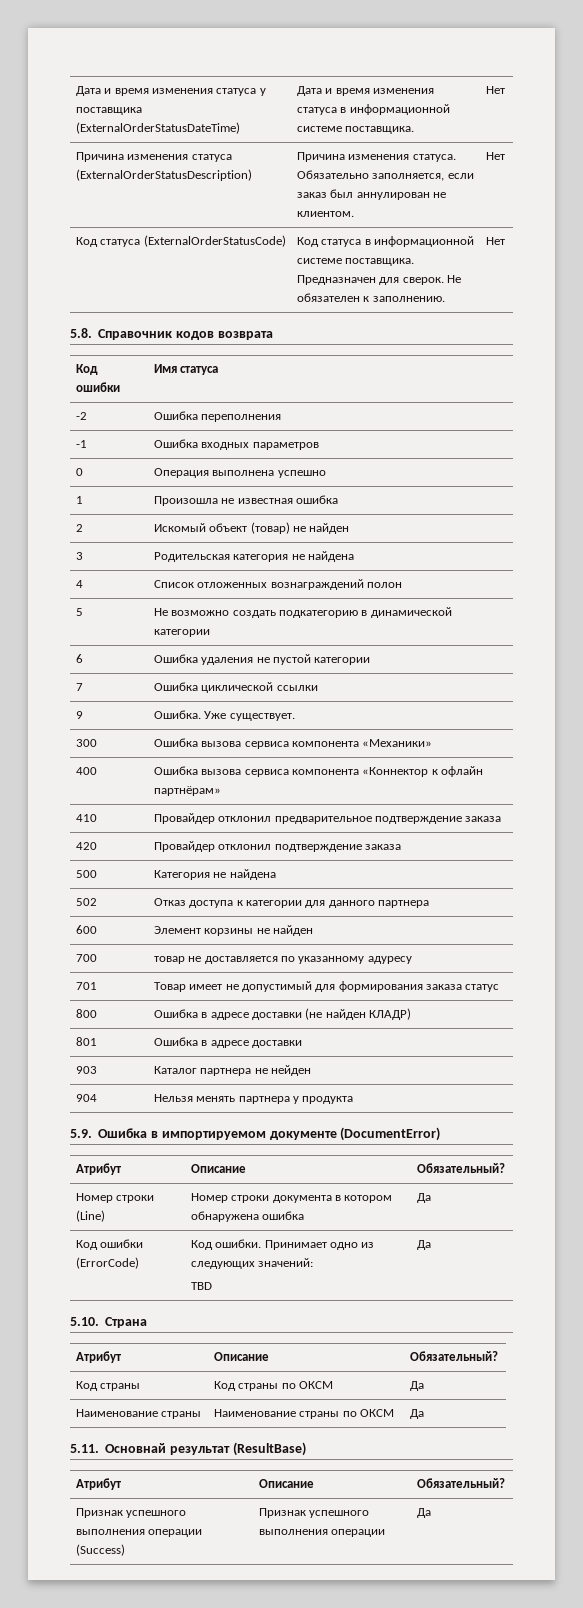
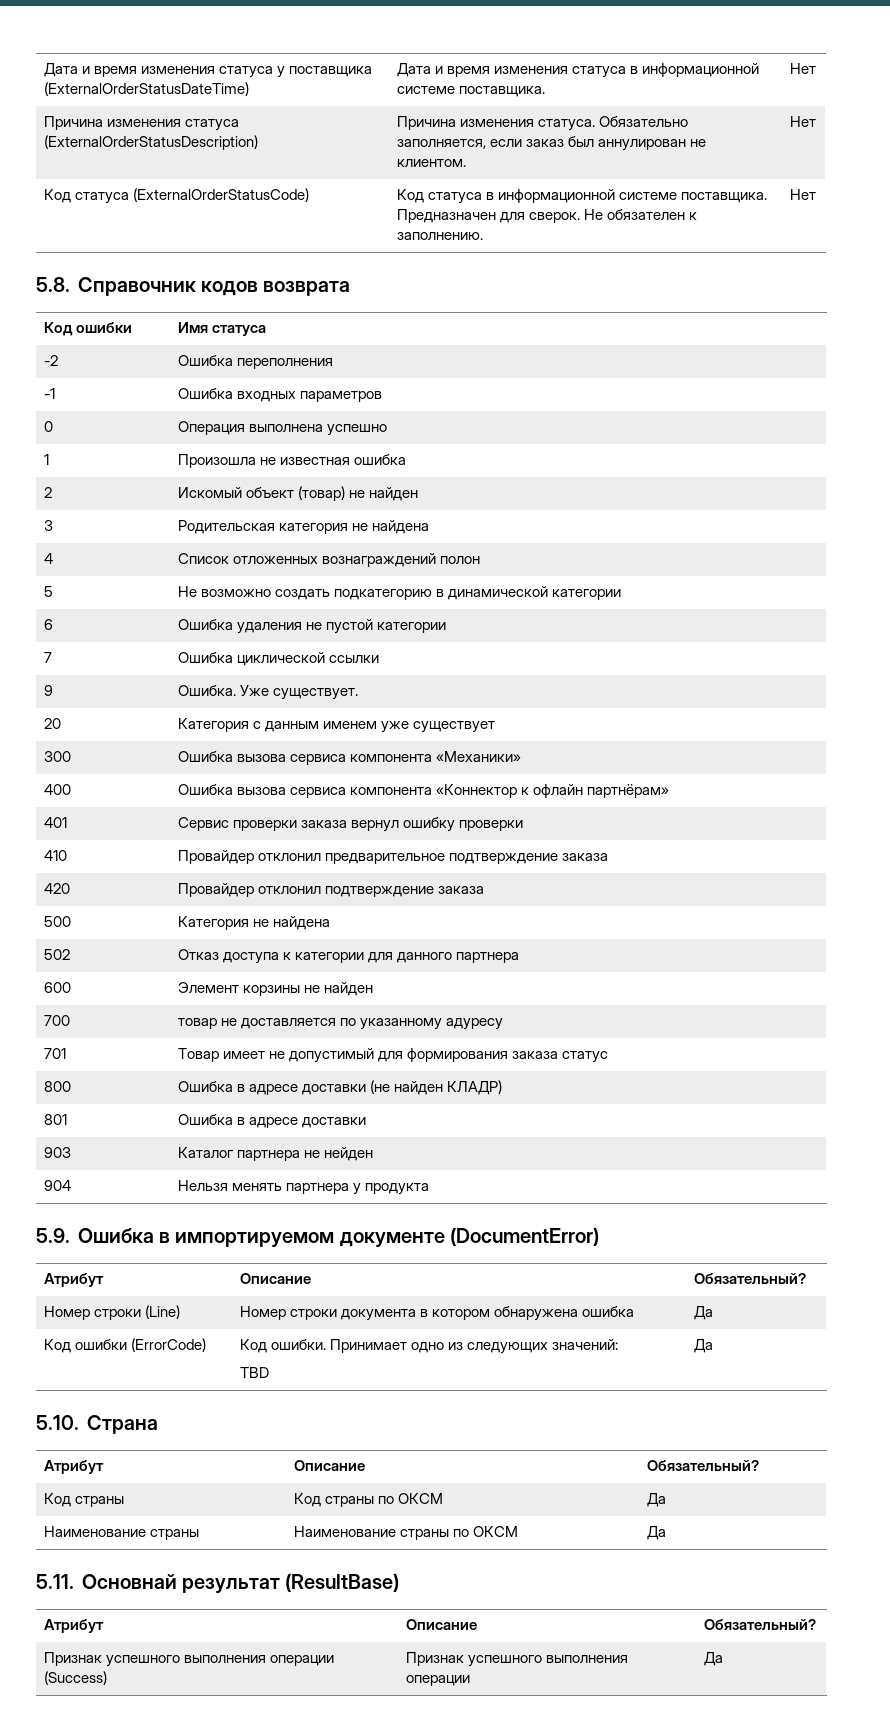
(295, 717) none -> [44,718,62,729] [178,718,496,733] // 20 | Категория с данным именем уже существует
(221, 791) none -> [44,817,68,828] [178,817,524,832] // 401 | Сервис проверки заказа вернул ошибку проверки

